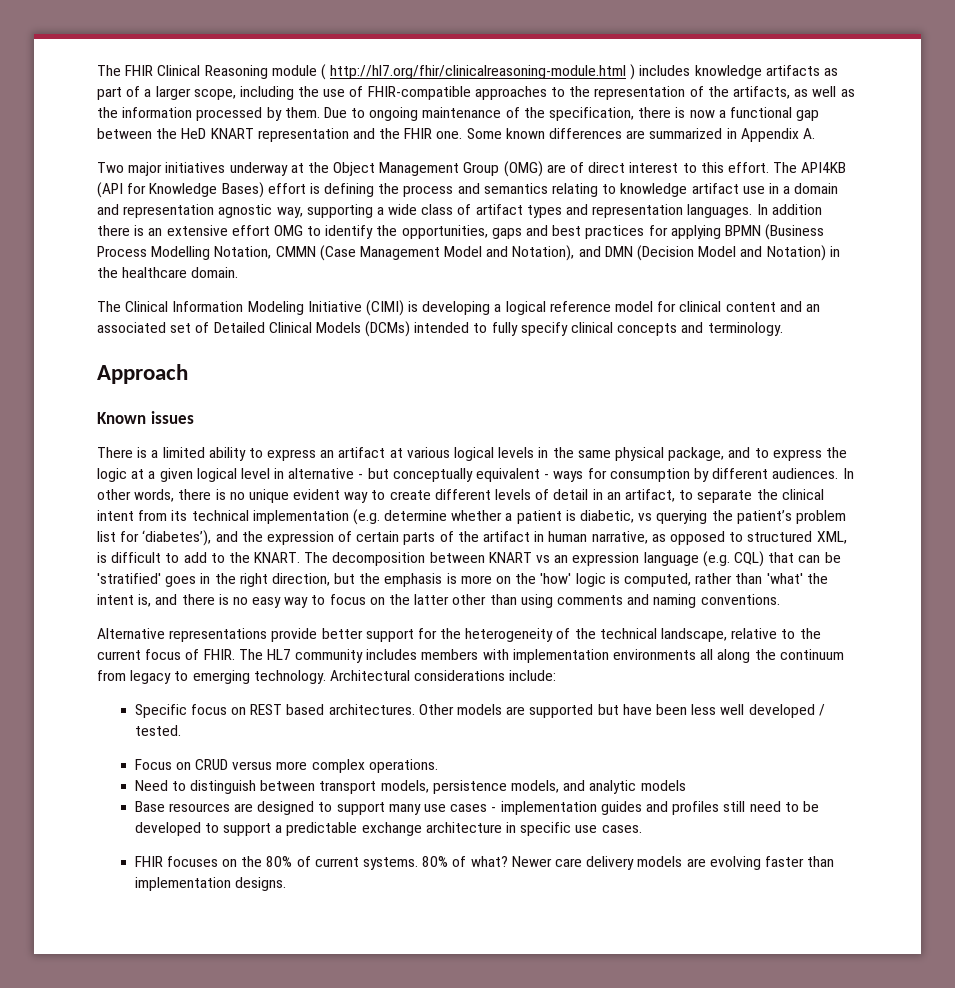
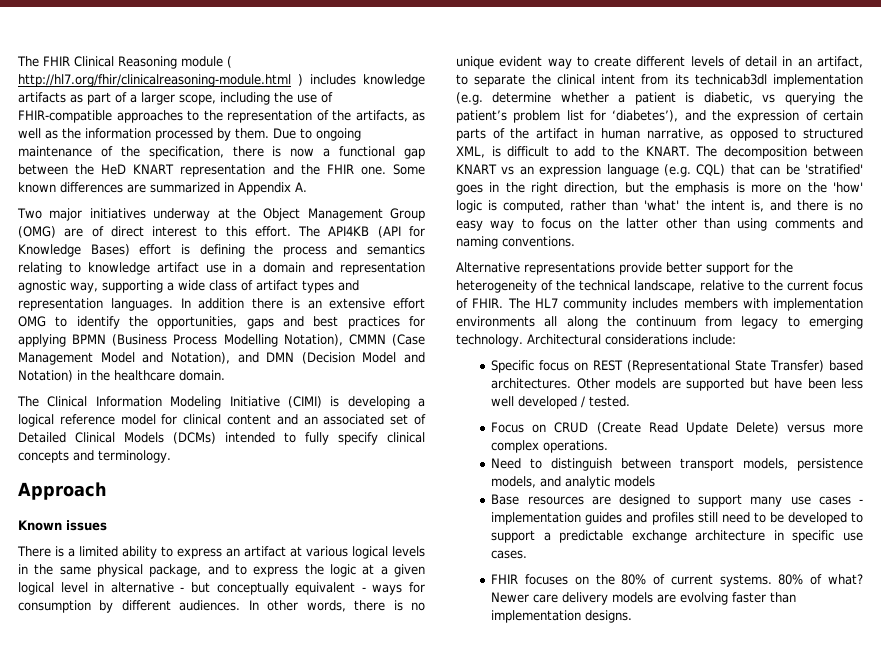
[214,246,272,259] Notation, -> [283,334,343,346] Notation),
[191,510,249,521] technical -> [694,74,767,85] technicab3dl
(283, 709) none -> [627,360,825,373] (Representational State Transfer)
(229, 764) none -> [596,422,779,435] (Create Read Update Delete)

